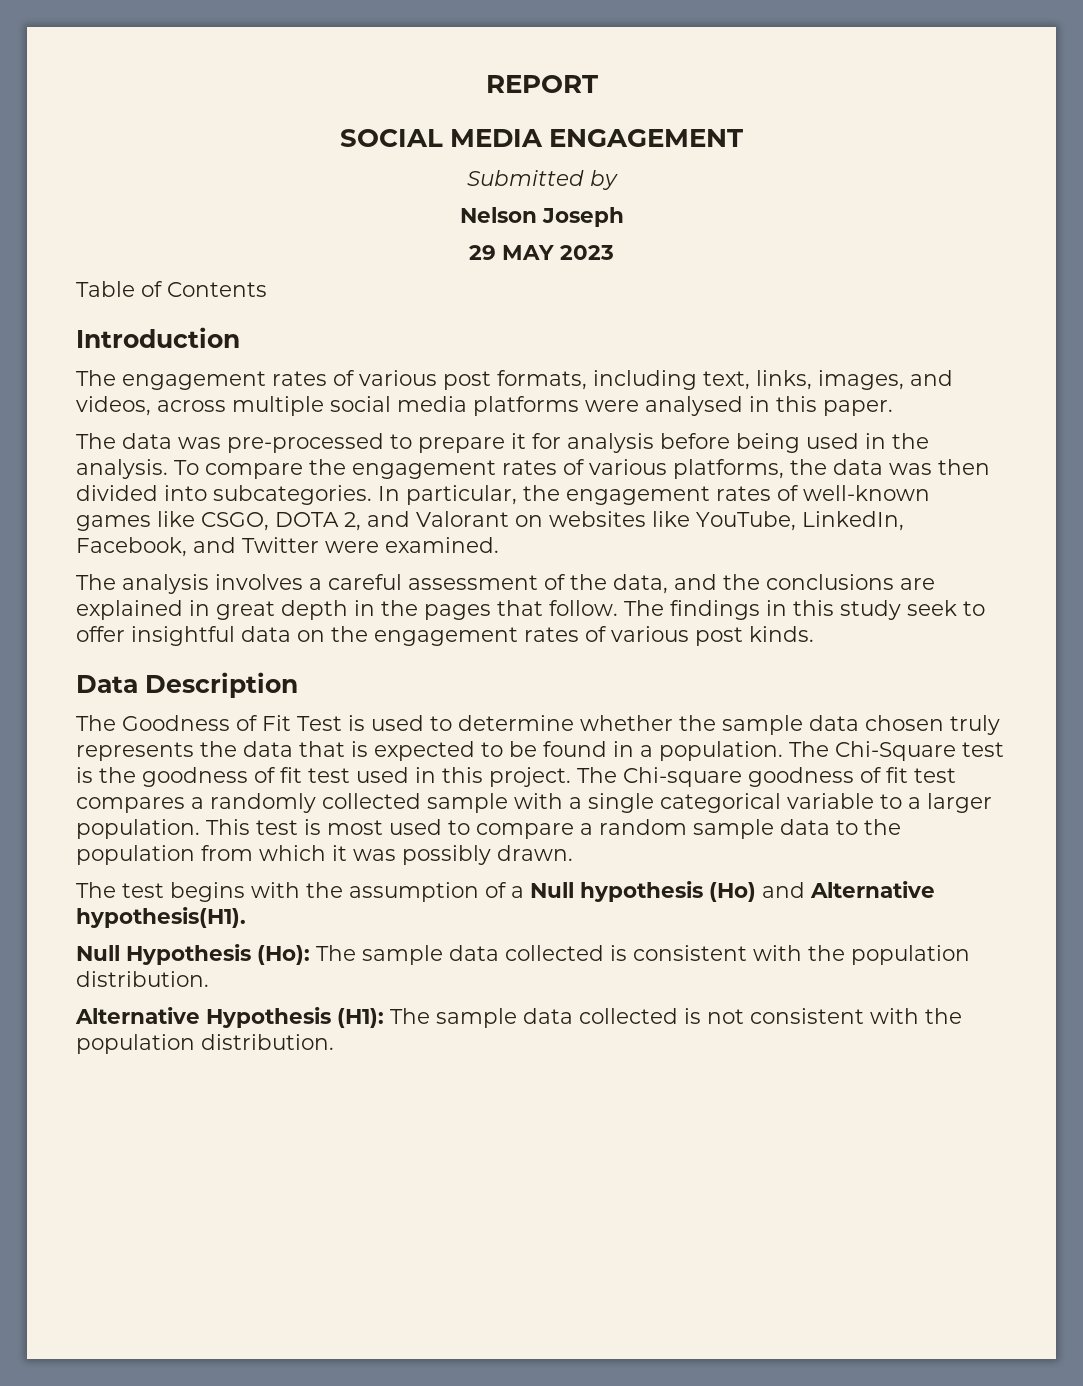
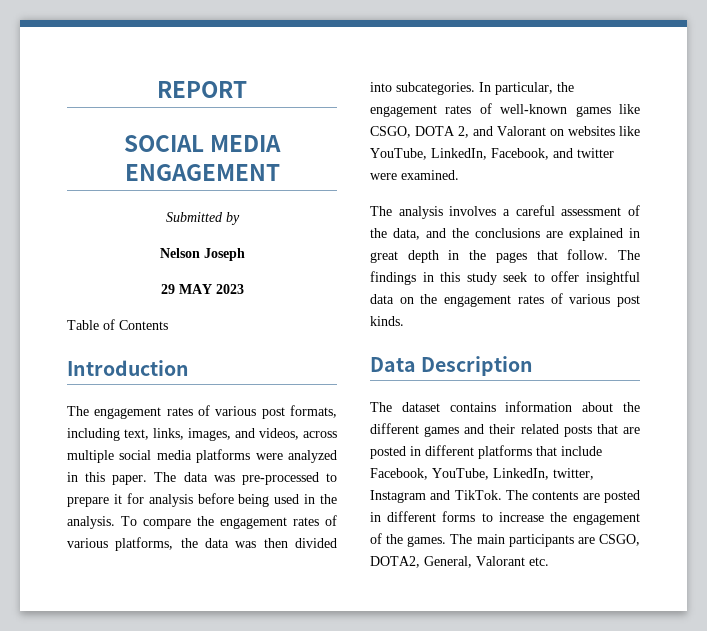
[645,396,743,416] analysed -> [288,450,337,463] analyzed
(893, 408) // -> (148, 480) none
[242,537,319,553] Twitter -> [577,148,614,158] twitter
[122,715,1000,735] [76,741,1004,761] [76,767,956,787] [76,793,992,813] [76,819,901,839] [76,845,573,865] [76,881,935,902] [76,907,246,928] [76,944,970,965] [76,971,209,987] [75,1007,962,1028] [76,1034,334,1054] Goodness of Fit Test is used to determine whether the sample data chosen truly represents the data that is expected to be found in a population. The Chi-Square test is the goodness of fit test used in this project. The Chi-square goodness of fit test compares a randomly collected sample with a single categorical variable to a larger population. This test is most used to compare a random sample data to the population from which it was possibly drawn. // The test begins with the assumption of a Null hypothesis (Ho) and Alternative hypothesis(H1). // Null Hypothesis (Ho): The sample data collected is consistent with the population distribution. // Alternative Hypothesis (H1): The sample data collected is not consistent with the population distribution. -> [401,401,640,412] [370,423,640,437] [370,445,602,459] [370,468,594,480] [370,490,640,503] [370,511,640,525] [370,533,640,547] [370,556,549,568] dataset contains information about the different games and their related posts that are posted in different platforms that include Facebook, YouTube, LinkedIn, twitter, Instagram and TikTok. The contents are posted in different forms to increase the engagement of the games. The main participants are CSGO, DOTA2, General, Valorant etc.

